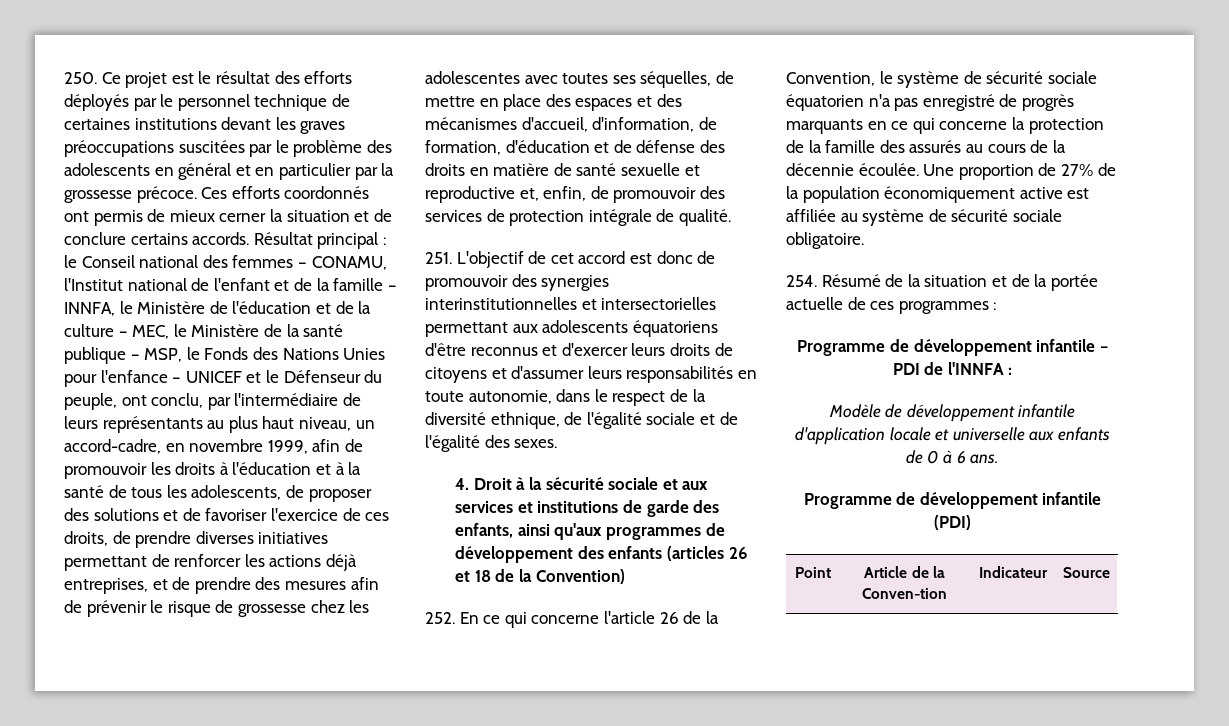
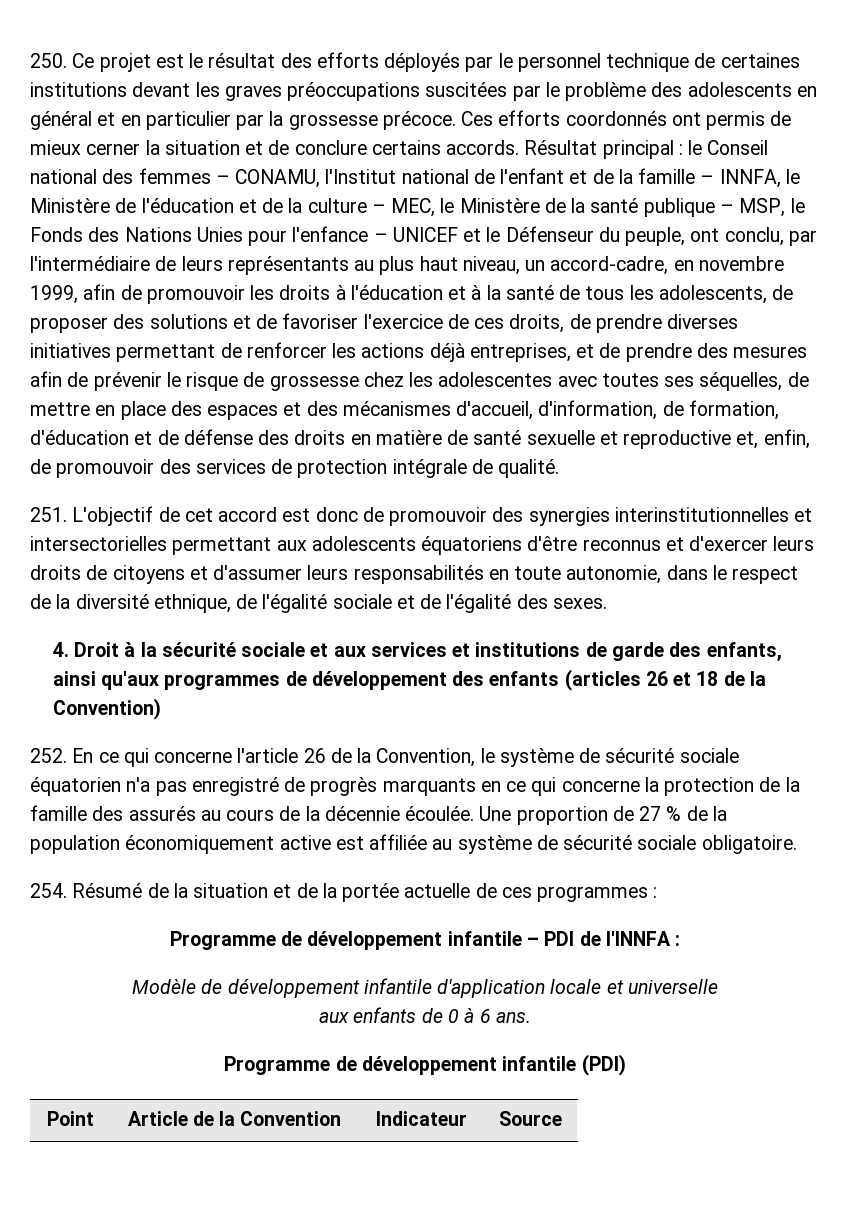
[1060,164,1093,176] 27% -> [639,806,682,821] 27 %
(1025, 434) none -> (718, 986) //
[862,588,947,599] Conven-tion -> [240,1111,342,1126] Convention

